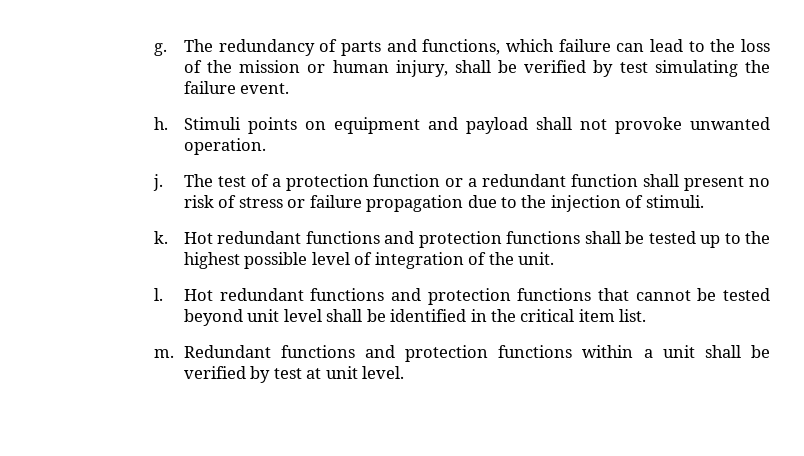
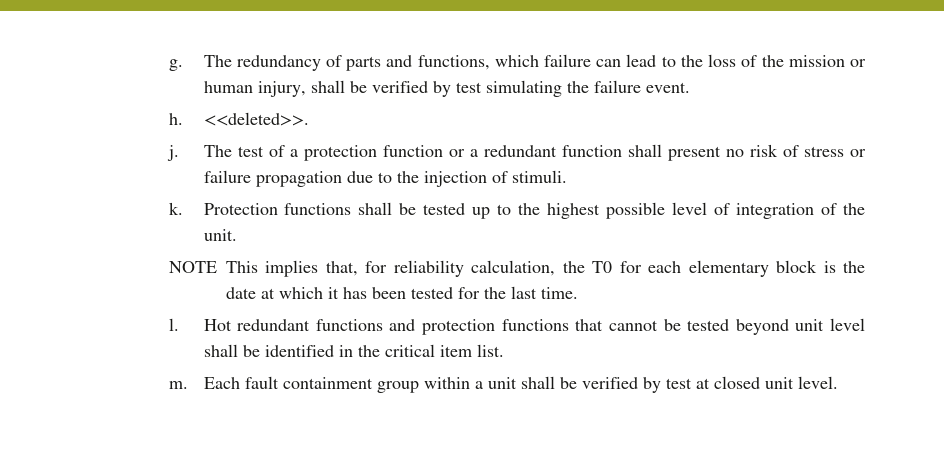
[183,117,771,134] [183,138,266,155] Stimuli points on equipment and payload shall not provoke unwanted operation. -> [203,112,309,126] <<deleted>>.
[183,231,502,248] Hot redundant functions and protection -> [203,203,278,215] Protection
(555, 258) none -> [168,260,866,277] [225,286,578,299] // NOTE This implies that, for reliability calculation, the T0 for each elementary block is the date at which it has been tested for the last time.
[183,345,573,362] Redundant functions and protection functions -> [203,376,419,393] Each fault containment group
(322, 373) none -> [713,376,760,389] closed

